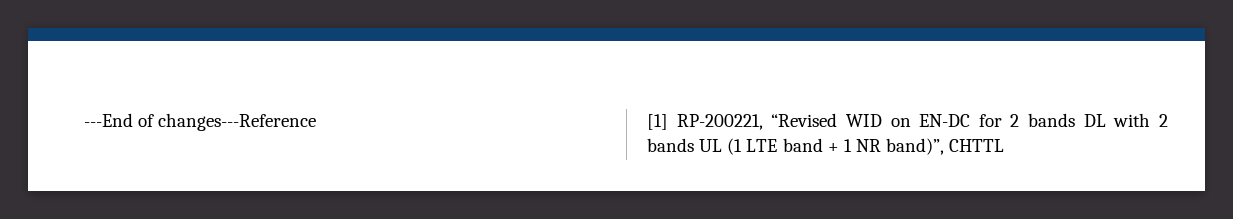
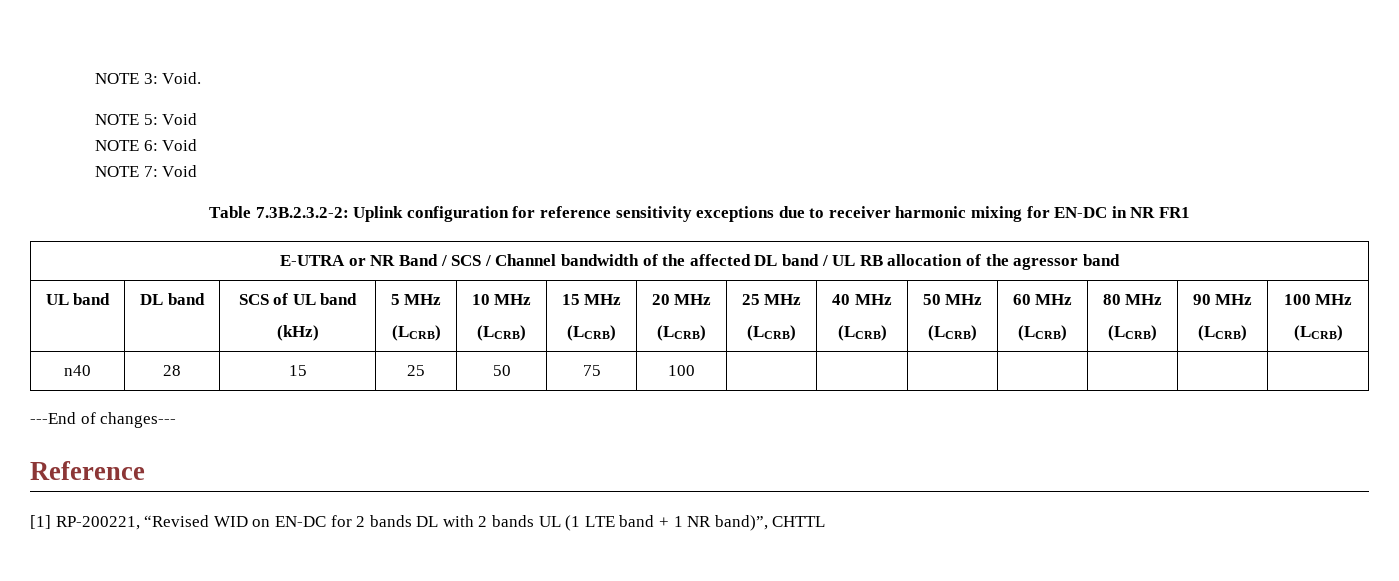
[84,113,317,131] ---End of changes---Reference -> [94,72,202,84] [94,113,198,125] [94,139,198,151] [94,165,198,177] [208,206,1191,222] [280,254,1120,270] [45,293,111,305] [140,293,205,305] [238,293,358,305] [276,325,319,341] [390,294,442,305] [391,325,441,341] [471,294,532,305] [477,325,526,341] [561,294,622,305] [567,325,616,341] [651,294,712,305] [657,325,706,341] [741,294,802,305] [747,325,796,341] [832,294,892,305] [837,325,887,341] [922,294,983,305] [928,325,977,341] [1012,294,1073,305] [1018,325,1067,341] [1102,294,1163,305] [1108,325,1157,341] [1192,294,1253,305] [1198,325,1247,341] [1283,294,1353,305] [1293,325,1343,341] [64,365,91,376] [163,365,181,376] [288,365,307,376] [407,365,425,376] [492,365,511,376] [582,365,601,376] [668,365,695,376] [30,412,177,428] [30,461,145,480] NOTE 3: Void. // NOTE 5: Void // NOTE 6: Void // NOTE 7: Void // Table 7.3B.2.3.2-2: Uplink configuration for reference sensitivity exceptions due to receiver harmonic mixing for EN-DC in NR FR1 // E-UTRA or NR Band / SCS / Channel bandwidth of the affected DL band / UL RB allocation of the agressor band // UL band | DL band | SCS of UL band // (kHz) | 5 MHz // (LCRB) | 10 MHz // (LCRB) | 15 MHz // (LCRB) | 20 MHz // (LCRB) | 25 MHz // (LCRB) | 40 MHz // (LCRB) | 50 MHz // (LCRB) | 60 MHz // (LCRB) | 80 MHz // (LCRB) | 90 MHz // (LCRB) | 100 MHz // (LCRB) // n40 | 28 | 15 | 25 | 50 | 75 | 100 | | | | | | | // ---End of changes--- // Reference

